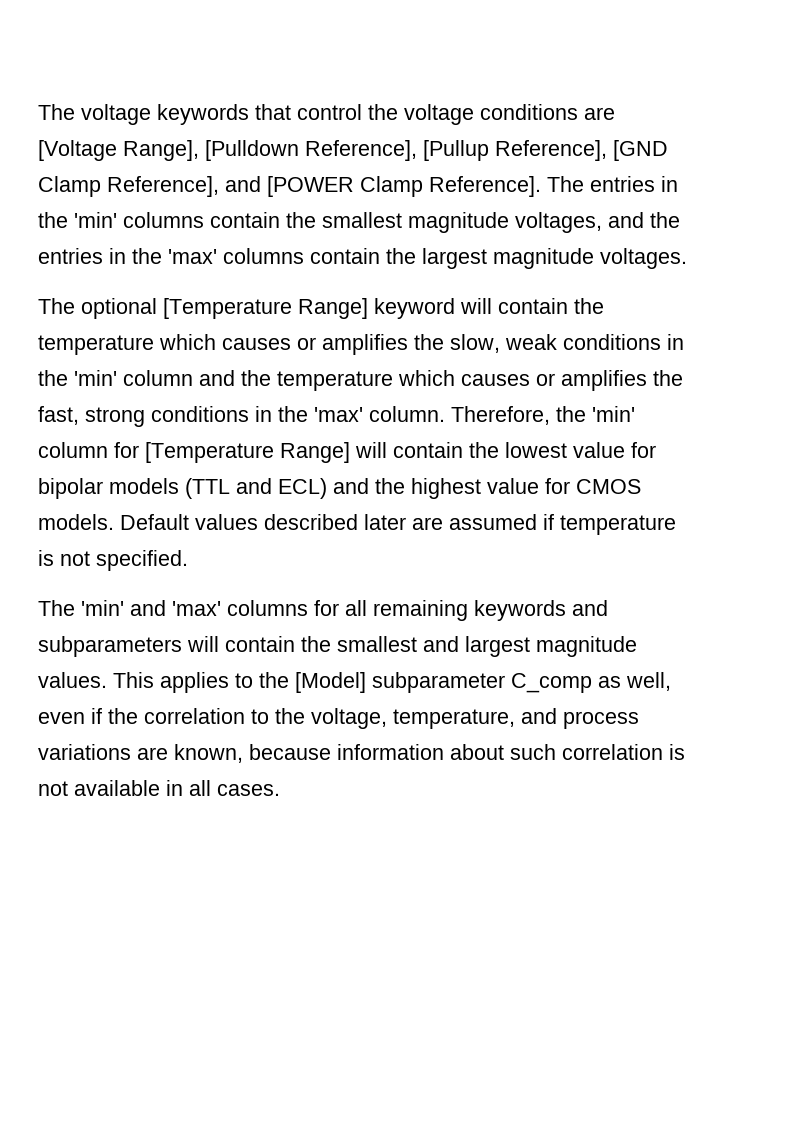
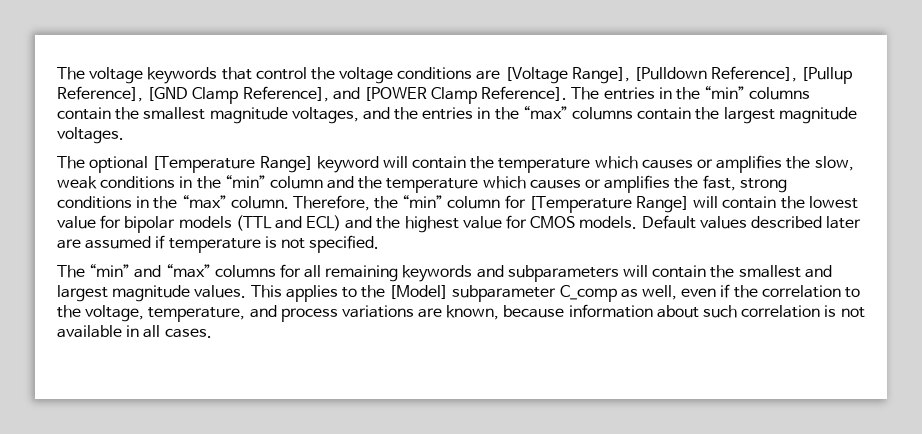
[74,212,117,228] 'min' -> [704,86,746,99] “min”
[168,249,217,264] 'max' -> [522,106,568,120] “max”
[74,370,117,386] 'min' -> [224,175,266,188] “min”
[314,407,363,422] 'max' -> [181,195,227,209] “max”
[592,406,635,422] 'min' -> [402,195,444,208] “min”
[81,600,221,616] 'min' and 'max' -> [89,264,211,278] “min” and “max”

